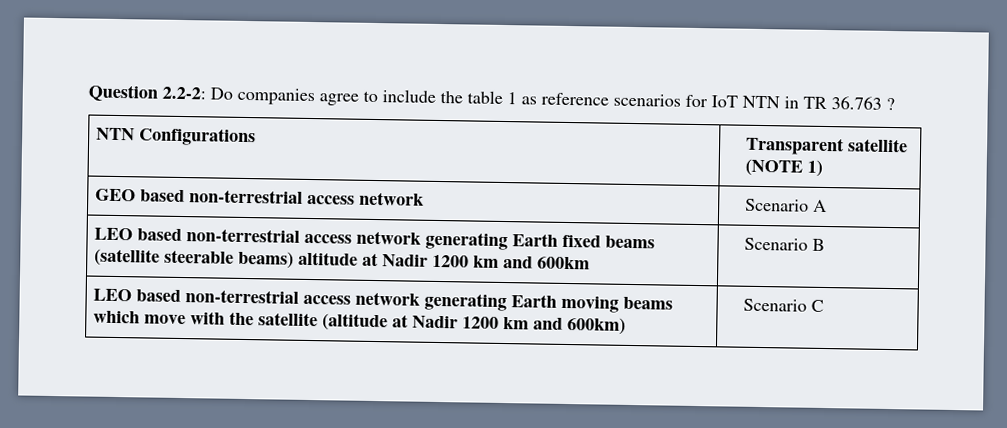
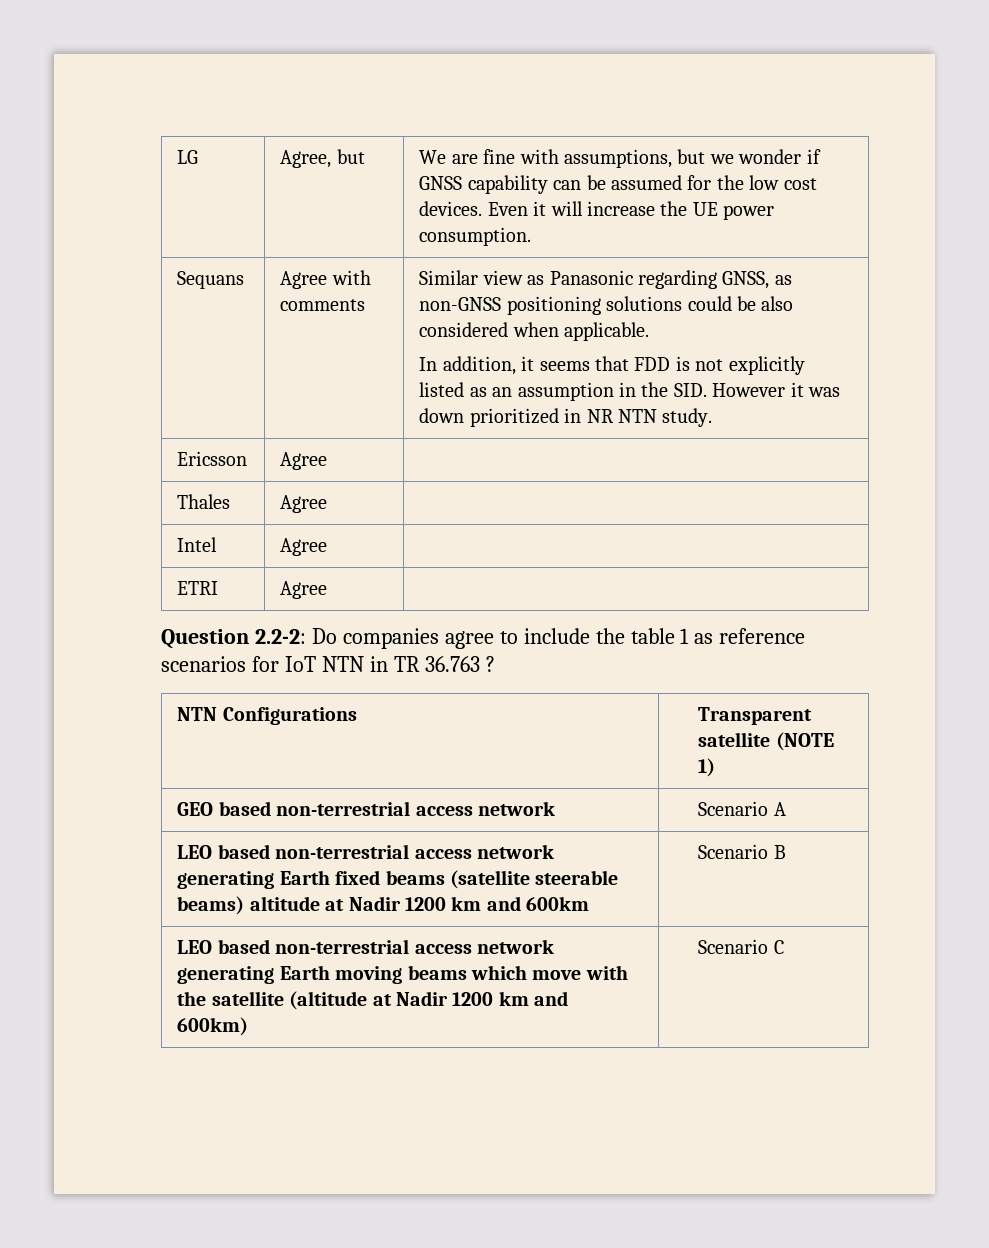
(88, 93) none -> [177,150,199,164] [280,149,365,168] [419,149,821,168] [419,175,817,194] [419,201,775,220] [419,227,532,246] [177,271,245,289] [280,270,371,289] [280,299,366,311] [419,270,792,289] [419,296,794,315] [419,322,650,341] [419,356,805,375] [419,382,840,401] [419,408,713,427] [177,451,248,466] [280,452,328,470] [177,494,231,509] [280,495,328,513] [177,537,218,552] [280,538,328,556] [177,581,219,595] [280,581,328,599] LG | Agree, but | We are fine with assumptions, but we wonder if GNSS capability can be assumed for the low cost devices. Even it will increase the UE power consumption. // Sequans | Agree with comments | Similar view as Panasonic regarding GNSS, as non-GNSS positioning solutions could be also considered when applicable. // In addition, it seems that FDD is not explicitly listed as an assumption in the SID. However it was down prioritized in NR NTN study. // Ericsson | Agree | // Thales | Agree | // Intel | Agree | // ETRI | Agree | //

